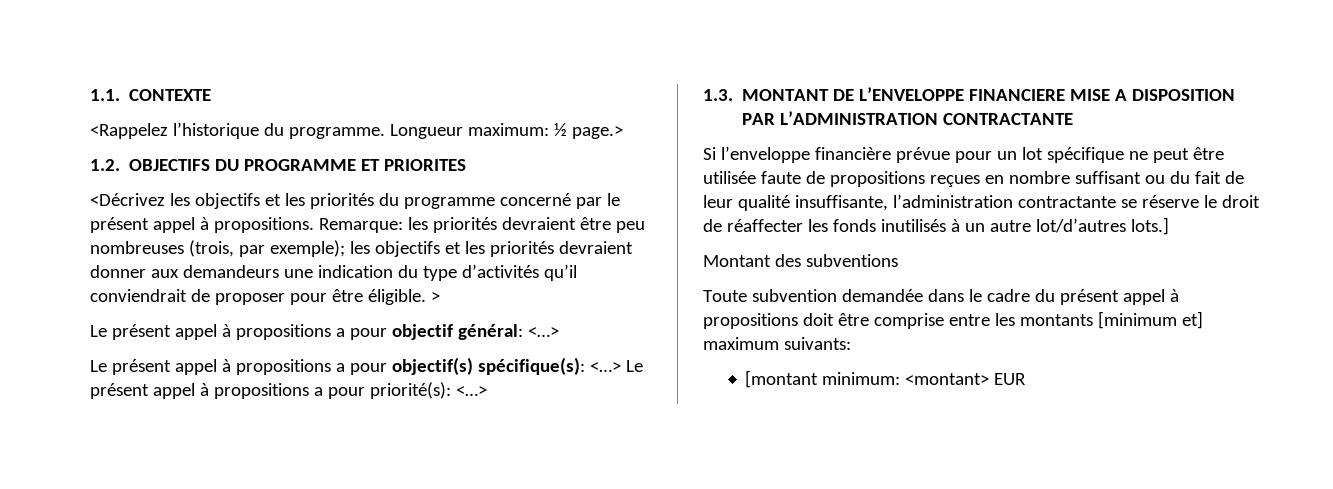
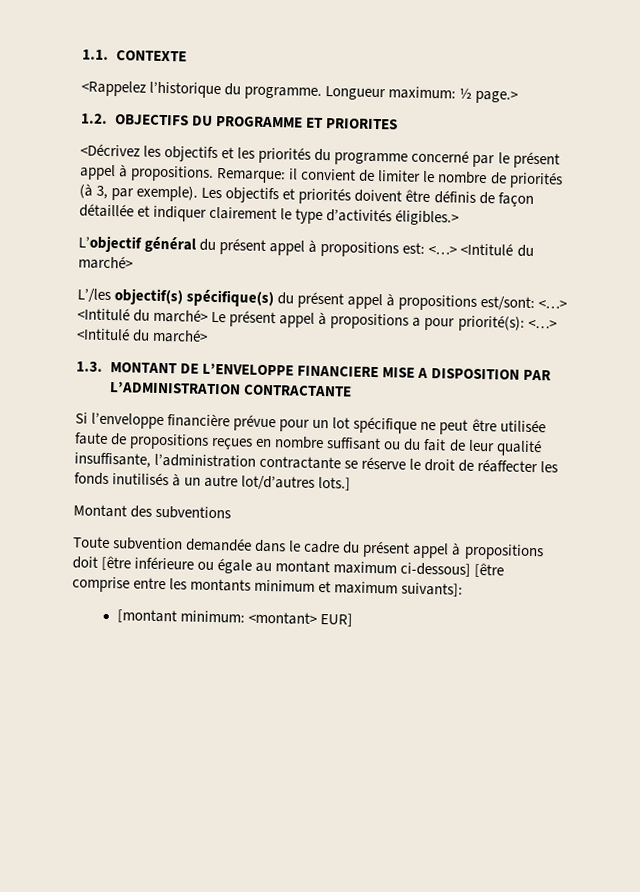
[407,217,645,233] [90,240,633,257] [90,264,577,281] [90,289,440,305] [90,324,559,340] [90,357,621,375] les priorités devraient être peu nombreuses (trois, par exemple); les objectifs et les priorités devraient donner aux demandeurs une indication du type d’activités qu’il conviendrait de proposer pour être éligible. > // Le présent appel à propositions a pour objectif général: <…> // Le présent appel à propositions a pour objectif(s) spécifique(s): <…> -> [289,168,563,189] [79,183,534,207] [79,203,460,226] [78,235,534,258] [78,255,133,270] [77,288,568,312] [77,307,209,323] il convient de limiter le nombre de priorités (à 3, par exemple). Les objectifs et priorités doivent être définis de façon détaillée et indiquer clairement le type d’activités éligibles.> // L’objectif général du présent appel à propositions est: <…> <Intitulé du marché> // L’/les objectif(s) spécifique(s) du présent appel à propositions est/sont: <…> <Intitulé du marché>
(487, 391) none -> [76,327,209,343] <Intitulé du marché>
[837,311,1203,329] [703,337,851,350] être comprise entre les montants [minimum et] maximum suivants: -> [101,555,505,578] [72,576,464,597] [être inférieure ou égale au montant maximum ci-dessous] [être comprise entre les montants minimum et maximum suivants]:
[994,373,1027,385] EUR -> [319,613,353,627] EUR]

